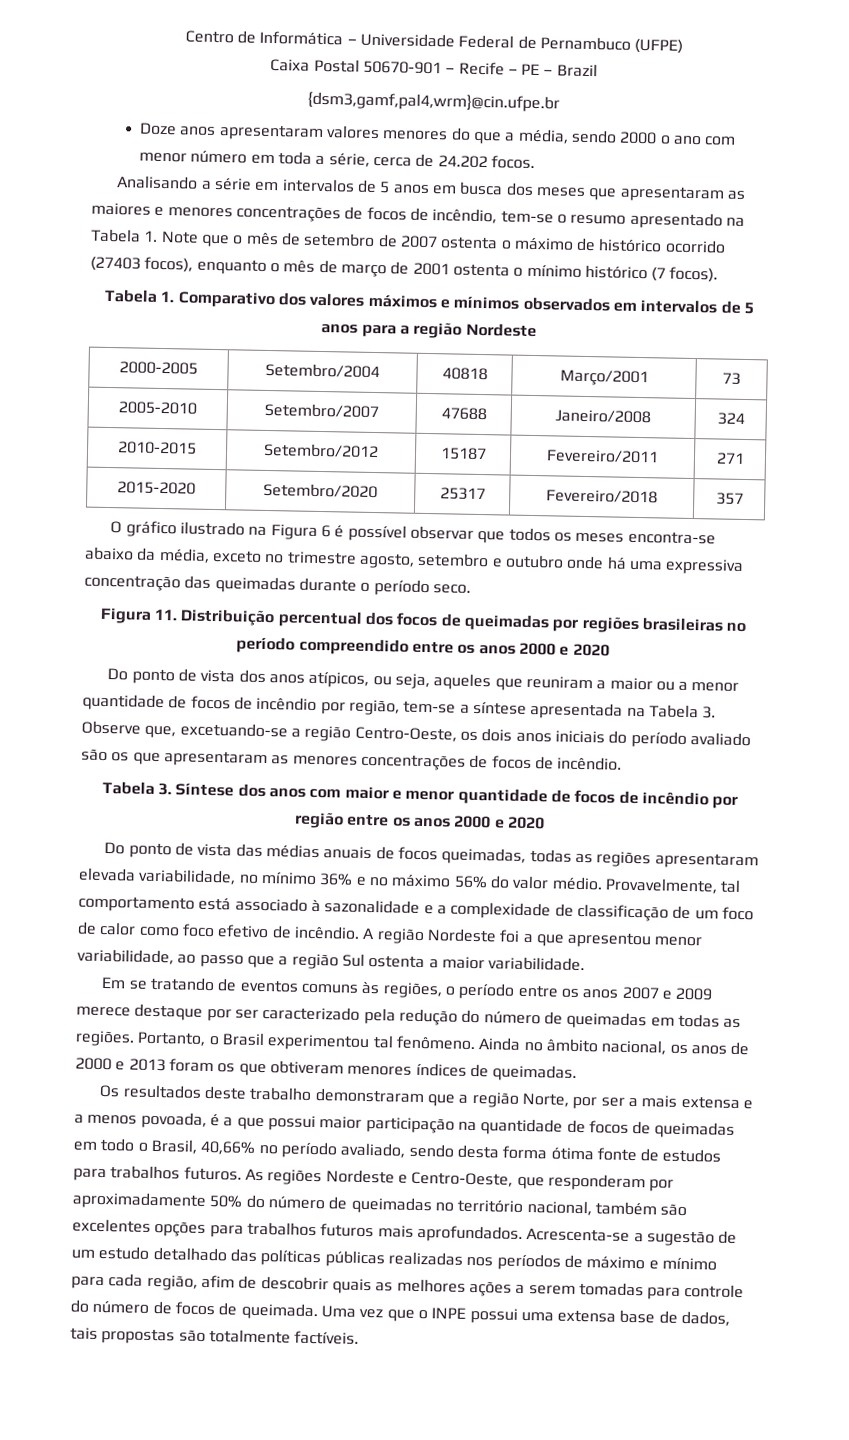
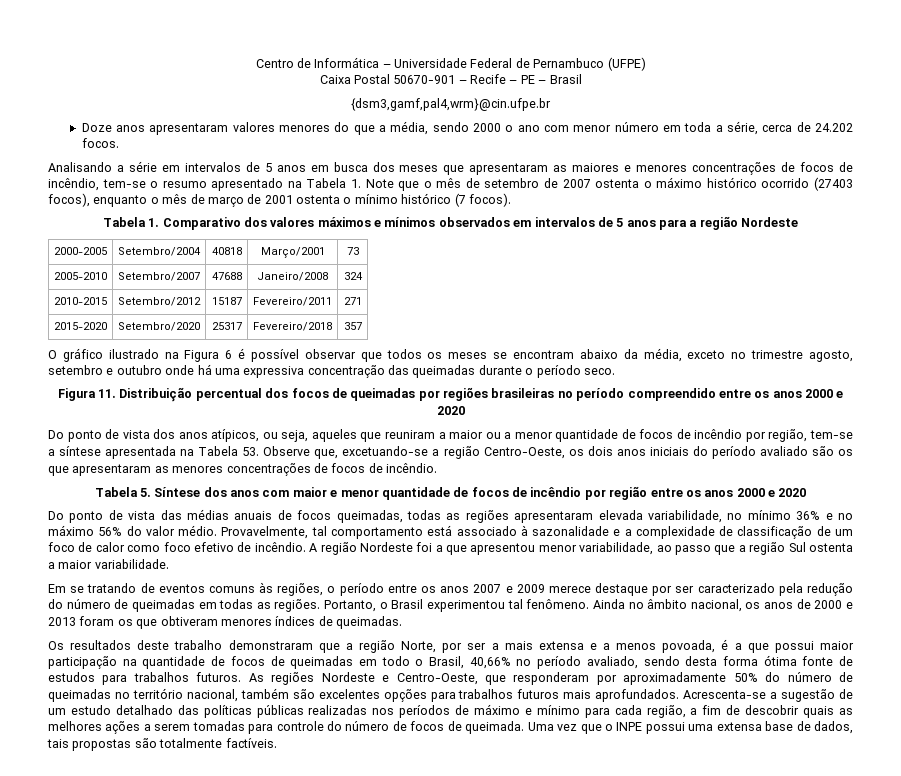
[556,63,598,78] Brazil -> [549,74,582,84] Brasil
[576,237,597,252] de -> (703, 182) none
[627,530,716,545] encontra-se -> [493,350,574,359] se encontram
[702,706,717,719] 3. -> [242,447,260,456] 53.
[158,783,173,796] 3. -> [139,488,151,497] 5.
[200,1274,235,1289] afim -> [690,705,722,715] a fim

